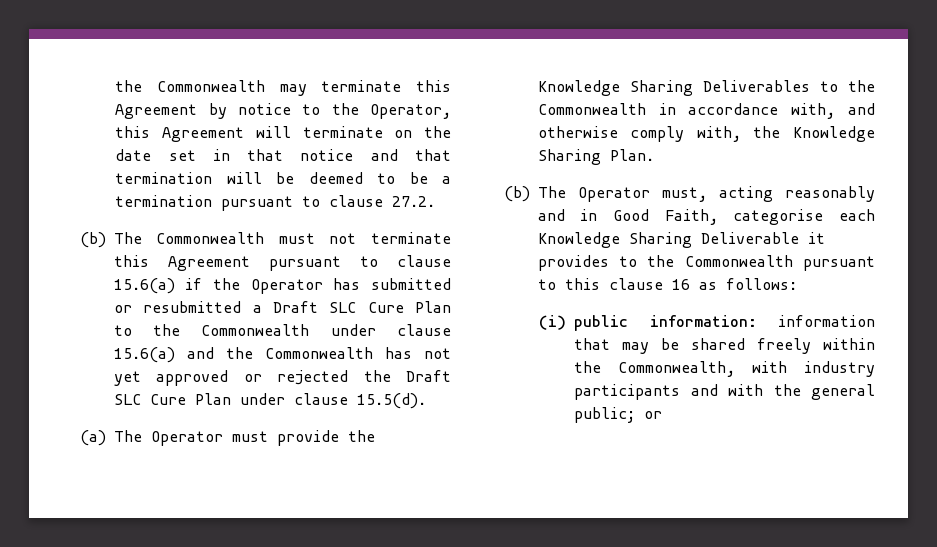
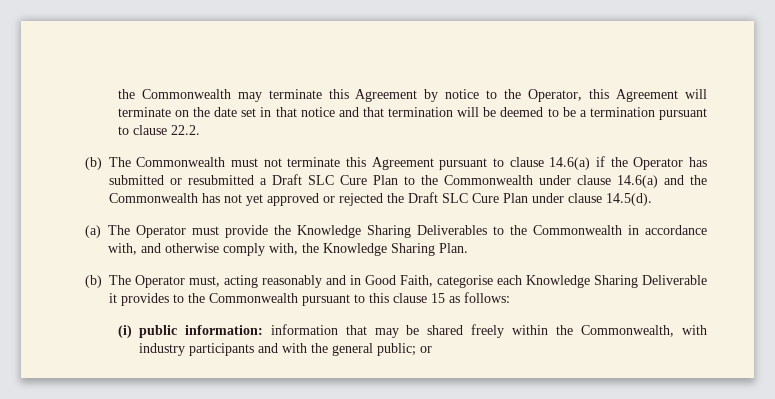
[392,196,436,207] 27.2. -> [170,125,200,135] 22.2.
[113,278,175,294] 15.6(a) -> [549,157,591,170] 14.6(a)
[113,347,175,363] 15.6(a) -> [616,175,658,188] 14.6(a)
[356,393,426,409] 15.5(d). -> [605,193,652,206] 14.5(d).
[671,279,690,290] 16 -> [430,293,445,303] 15

